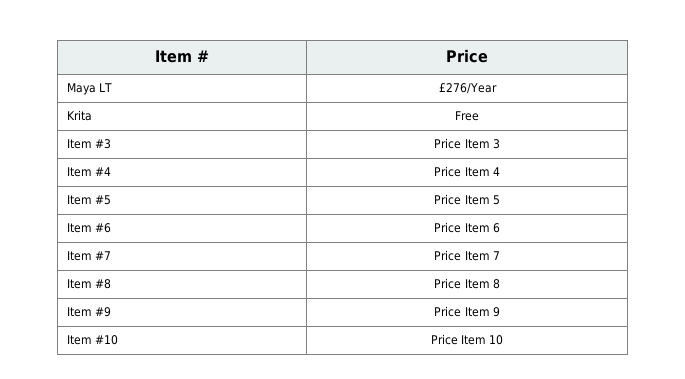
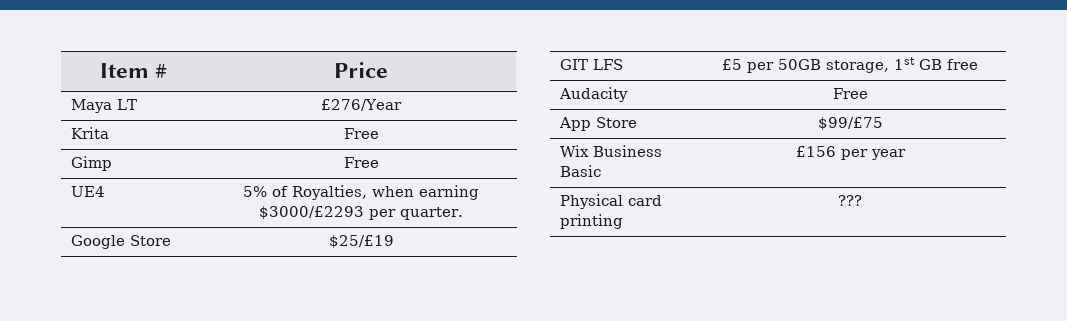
[67,139,112,149] [434,138,500,149] [67,167,112,177] [434,166,500,177] [67,195,112,205] [434,194,500,205] [67,223,112,233] [434,222,500,233] [67,251,112,261] [434,250,500,261] [67,279,112,289] [434,278,500,289] [67,307,112,317] [434,306,500,317] [67,335,119,345] [430,334,504,345] Item #3 | Price Item 3 // Item #4 | Price Item 4 // Item #5 | Price Item 5 // Item #6 | Price Item 6 // Item #7 | Price Item 7 // Item #8 | Price Item 8 // Item #9 | Price Item 9 // Item #10 | Price Item 10 -> [71,156,113,171] [343,157,379,168] [71,186,106,197] [243,185,479,200] [259,206,464,220] [71,235,172,249] [328,235,394,248] [560,59,624,70] [722,57,978,73] [559,87,629,102] [832,88,868,99] [559,117,638,131] [817,117,883,130] [560,145,663,157] [560,165,602,177] [795,146,906,160] [560,194,663,209] [560,214,624,229] [838,195,862,206] Gimp | Free // UE4 | 5% of Royalties, when earning $3000/£2293 per quarter. // Google Store | $25/£19 // GIT LFS | £5 per 50GB storage, 1st GB free // Audacity | Free // App Store | $99/£75 // Wix Business Basic | £156 per year // Physical card printing | ???

